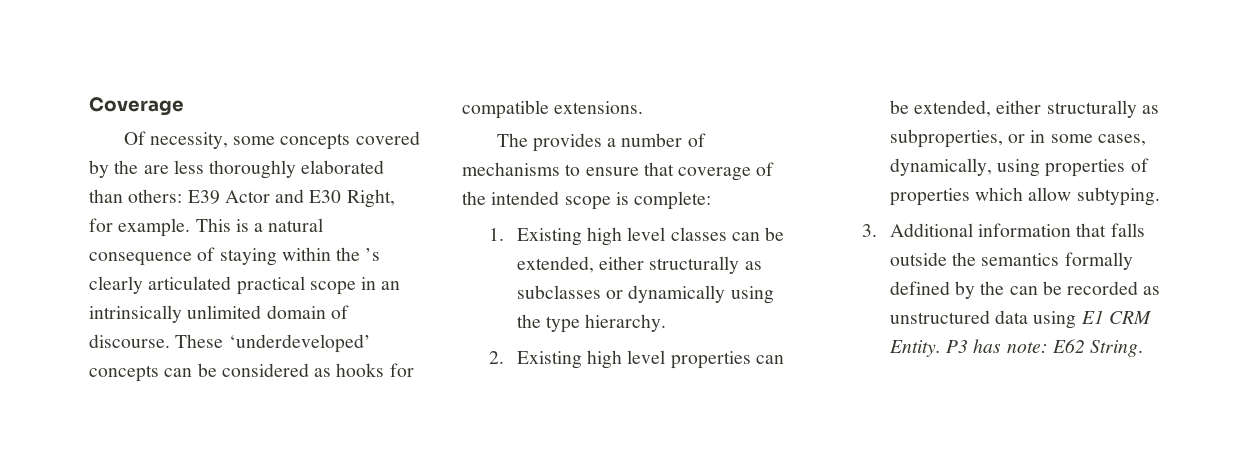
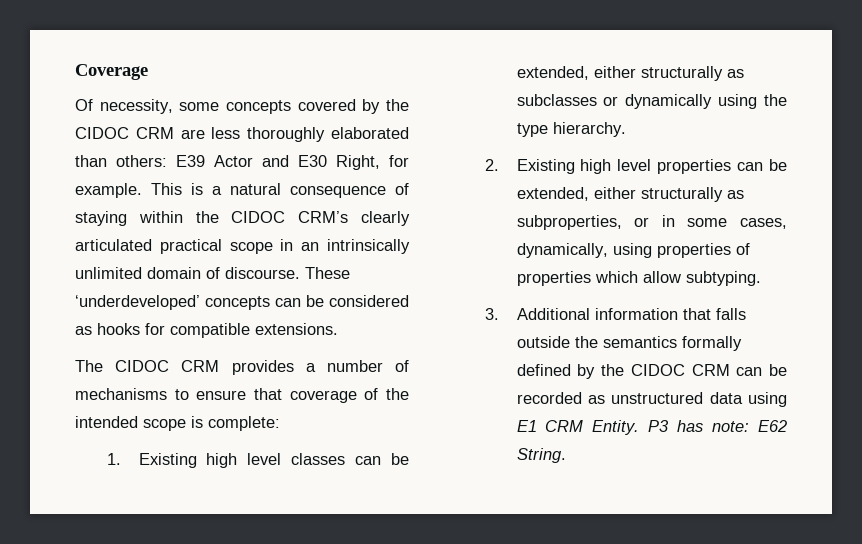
(139, 167) none -> [75,127,174,139] CIDOC CRM
[365,248,381,261] ’s -> [231,211,349,223] CIDOC CRM’s
(528, 140) none -> [115,360,220,372] CIDOC CRM
(1005, 288) none -> [630,364,730,376] CIDOC CRM

